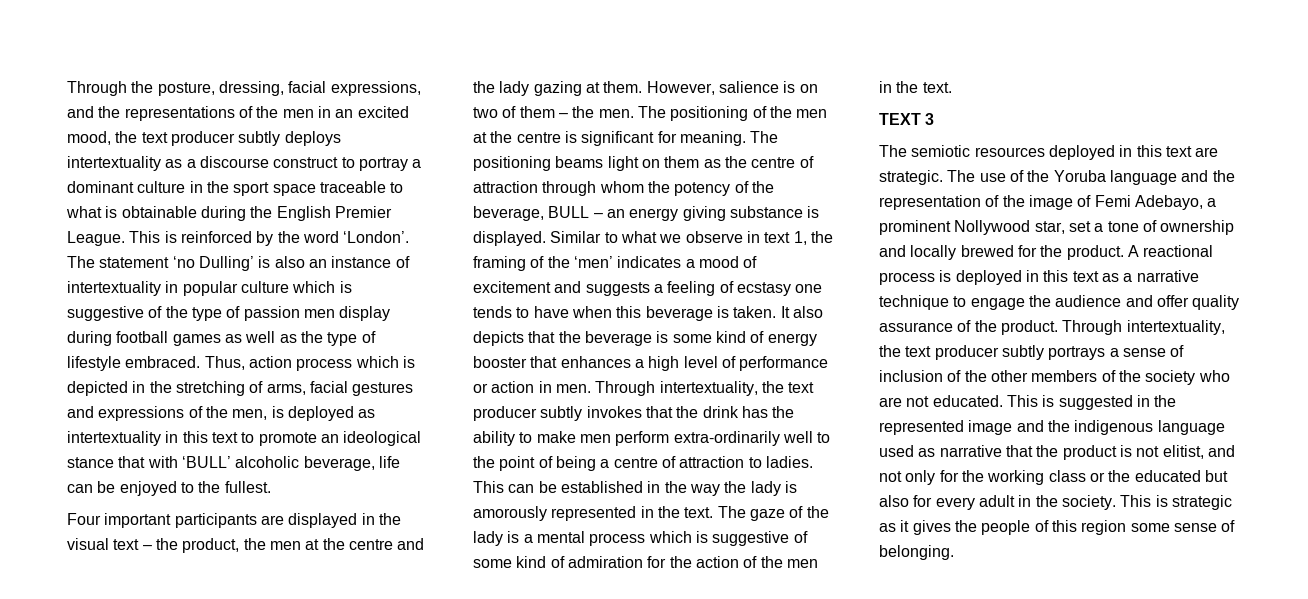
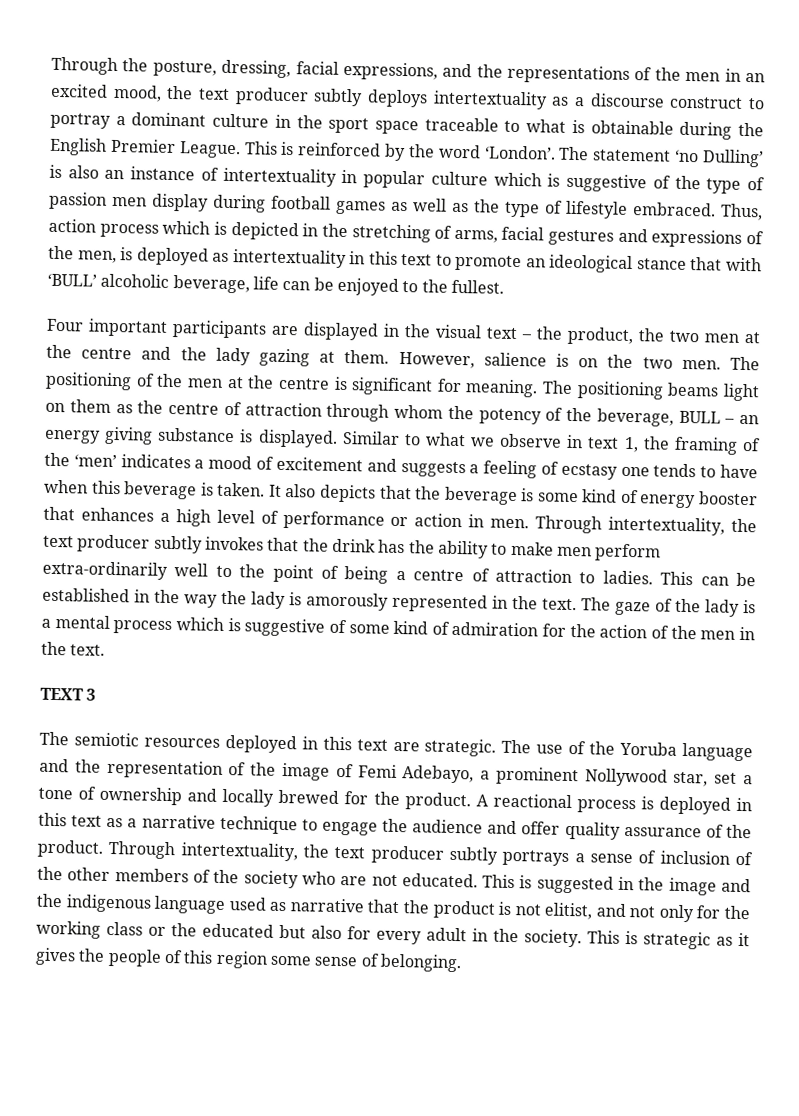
(266, 544) none -> [669,330,700,343] two
[473,106,595,118] two of them – the -> [607,354,673,369] the two
[879,420,964,435] represented -> (665, 884) none

